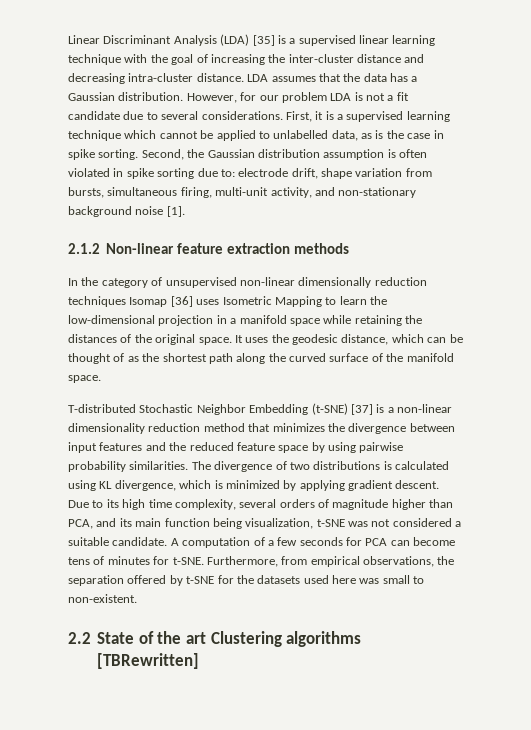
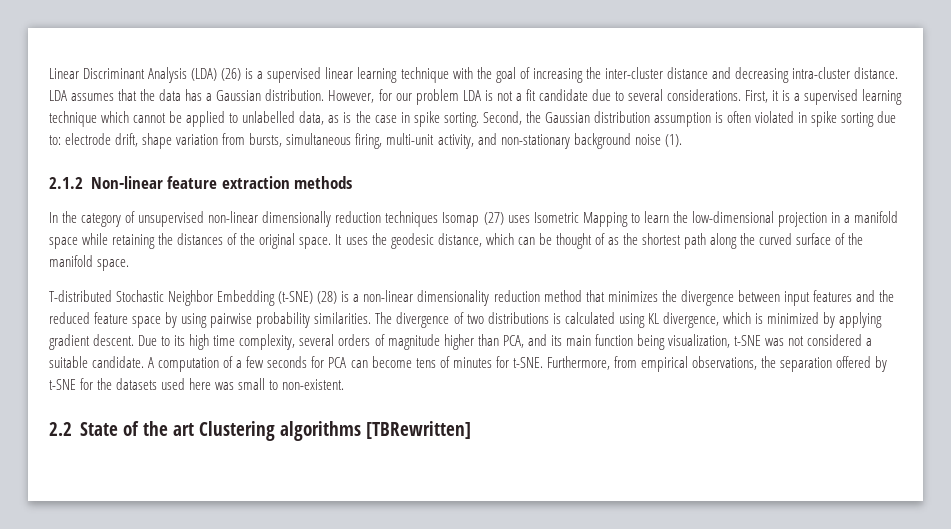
[252,35,275,46] [35] -> [221,68,242,81] (26)
[166,206,185,217] [1]. -> [664,134,682,147] (1).
[170,296,193,307] [36] -> [483,212,504,225] (27)
[350,404,373,415] [37] -> [317,291,338,304] (28)

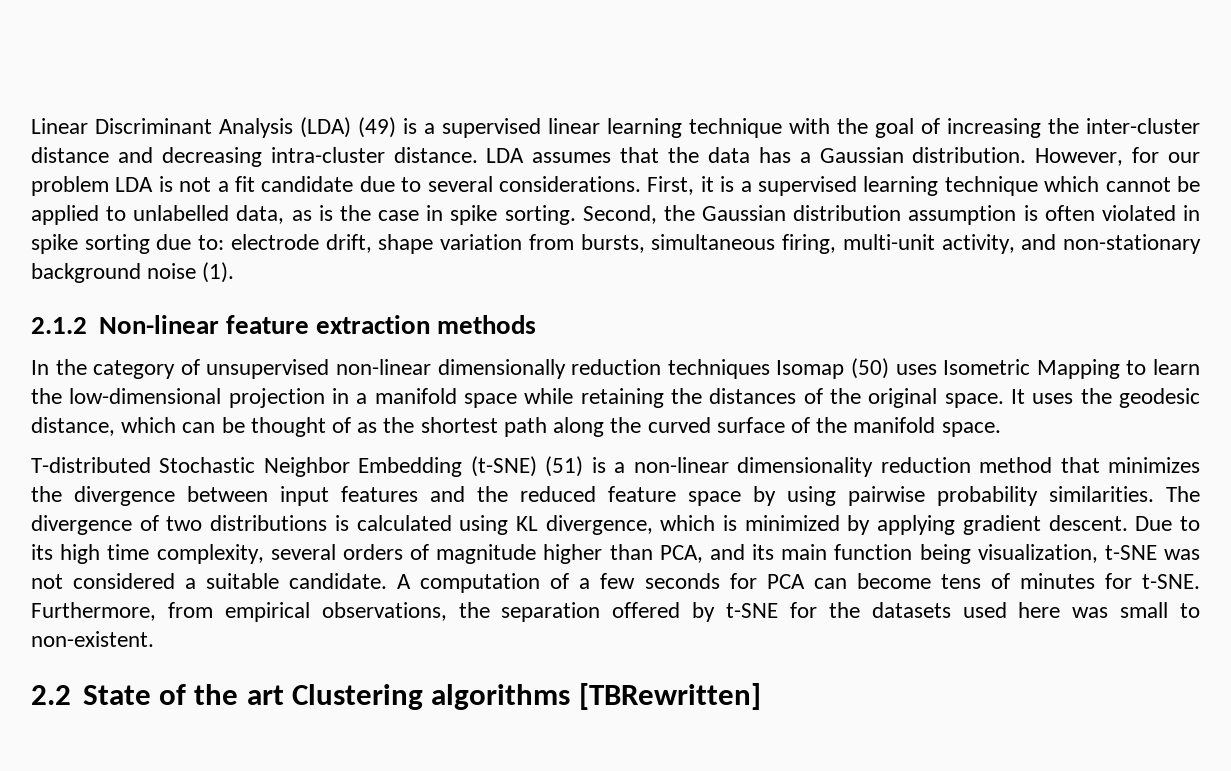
[221,68,242,81] (26) -> [358,117,396,138] (49)
[483,212,504,225] (27) -> [851,358,890,379] (50)
[317,291,338,304] (28) -> [545,456,584,477] (51)

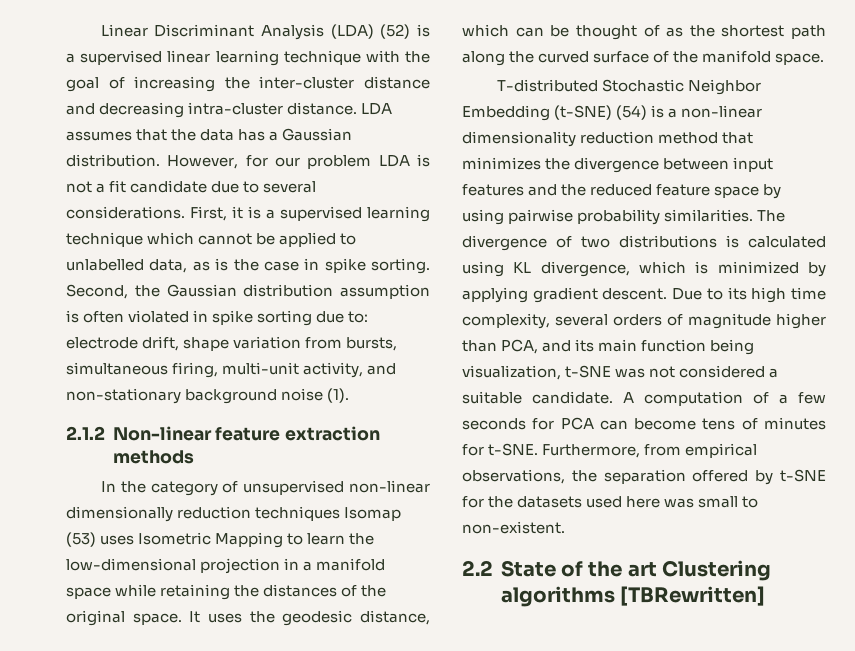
[358,117,396,138] (49) -> [380,24,411,39] (52)
[851,358,890,379] (50) -> [66,532,96,547] (53)
[545,456,584,477] (51) -> [616,105,648,120] (54)

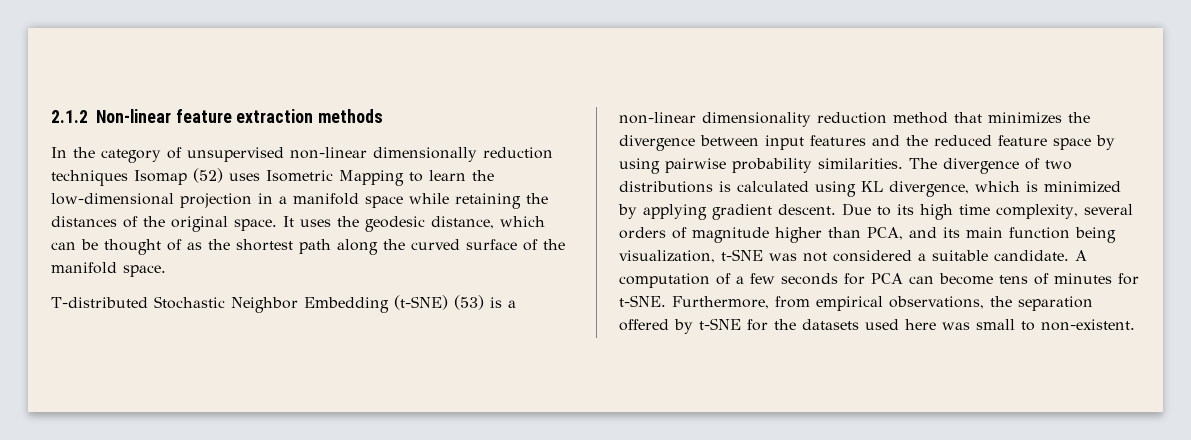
[100,24,430,40] [66,50,430,66] [66,76,430,92] [66,102,393,118] [66,128,353,141] [66,154,430,169] [66,180,317,193] [66,206,430,222] [66,232,357,247] [66,258,430,274] [66,284,430,299] [66,310,369,326] [66,336,398,351] [66,362,397,378] [66,388,350,404] Linear Discriminant Analysis (LDA) (52) is a supervised linear learning technique with the goal of increasing the inter-cluster distance and decreasing intra-cluster distance. LDA assumes that the data has a Gaussian distribution. However, for our problem LDA is not a fit candidate due to several considerations. First, it is a supervised learning technique which cannot be applied to unlabelled data, as is the case in spike sorting. Second, the Gaussian distribution assumption is often violated in spike sorting due to: electrode drift, shape variation from bursts, simultaneous firing, multi-unit activity, and non-stationary background noise (1). // -> (51, 116) none
[66,532,96,547] (53) -> [193,168,223,183] (52)
[616,105,648,120] (54) -> [454,295,484,310] (53)
[462,560,772,581] [500,586,765,607] // 2.2 State of the art Clustering algorithms [TBRewritten] -> (1135, 325) none

